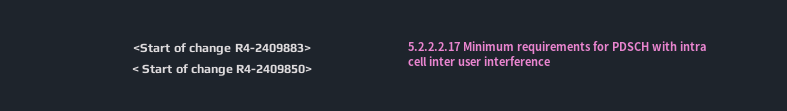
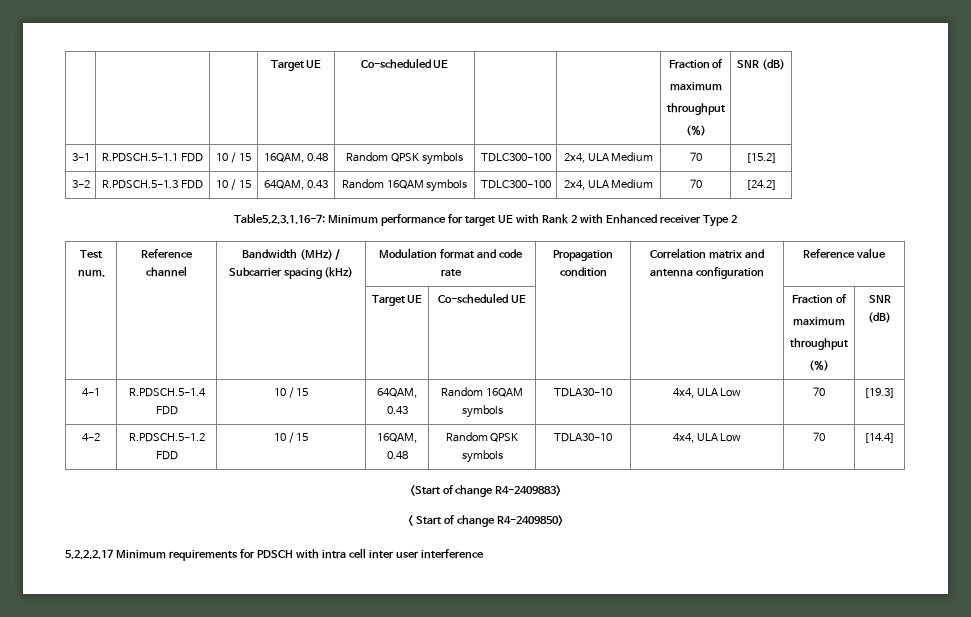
(133, 48) none -> [270,60,322,71] [360,58,449,69] [668,59,724,69] [669,82,722,91] [666,103,725,115] [685,125,706,136] [737,59,785,70] [71,153,90,161] [102,153,203,162] [216,152,251,163] [264,153,328,163] [346,152,463,165] [480,153,551,162] [563,152,654,163] [689,152,702,161] [745,153,777,163] [71,180,90,188] [102,180,203,189] [216,179,251,190] [264,180,328,190] [341,179,468,192] [480,180,551,189] [563,179,654,190] [689,179,702,188] [745,180,777,190] [234,213,737,227] [80,250,102,258] [77,270,105,277] [141,249,193,259] [146,266,187,277] [241,249,341,260] [228,267,354,279] [379,248,523,259] [440,269,462,277] [553,250,613,261] [559,267,607,277] [650,248,764,259] [650,267,764,279] [803,248,886,259] [371,295,423,306] [438,293,526,304] [792,294,847,304] [793,317,845,326] [790,338,848,350] [809,360,829,371] [868,295,891,303] [868,312,891,323] [82,388,100,396] [128,388,206,397] [155,406,178,415] [273,387,309,398] [377,388,417,398] [386,406,408,414] [441,387,523,397] [461,405,503,418] [554,388,612,397] [672,388,742,398] [813,387,825,396] [864,388,895,398] [82,433,100,441] [128,433,205,442] [155,451,178,460] [273,432,309,443] [377,433,417,443] [386,451,408,459] [445,432,519,442] [461,450,503,463] [554,433,612,442] [672,433,742,443] [813,432,825,441] [864,433,895,443] | | | Target UE | Co-scheduled UE | | | Fraction of // maximum // throughput // (%) | SNR (dB) // 3-1 | R.PDSCH.5-1.1 FDD | 10 / 15 | 16QAM, 0.48 | Random QPSK symbols | TDLC300-100 | 2x4, ULA Medium | 70 | [15.2] // 3-2 | R.PDSCH.5-1.3 FDD | 10 / 15 | 64QAM, 0.43 | Random 16QAM symbols | TDLC300-100 | 2x4, ULA Medium | 70 | [24.2] // Table5.2.3.1.16-7: Minimum performance for target UE with Rank 2 with Enhanced receiver Type 2 // Test num. | Reference channel | Bandwidth (MHz) / Subcarrier spacing (kHz) | Modulation format and code rate | Propagation condition | Correlation matrix and antenna configuration | Reference value // | | | Target UE | Co-scheduled UE | | | Fraction of // maximum // throughput // (%) | SNR (dB) // 4-1 | R.PDSCH.5-1.4 FDD | 10 / 15 | 64QAM, 0.43 | Random 16QAM symbols | TDLA30-10 | 4x4, ULA Low | 70 | [19.3] // 4-2 | R.PDSCH.5-1.2 FDD | 10 / 15 | 16QAM, 0.48 | Random QPSK symbols | TDLA30-10 | 4x4, ULA Low | 70 | [14.4] //

